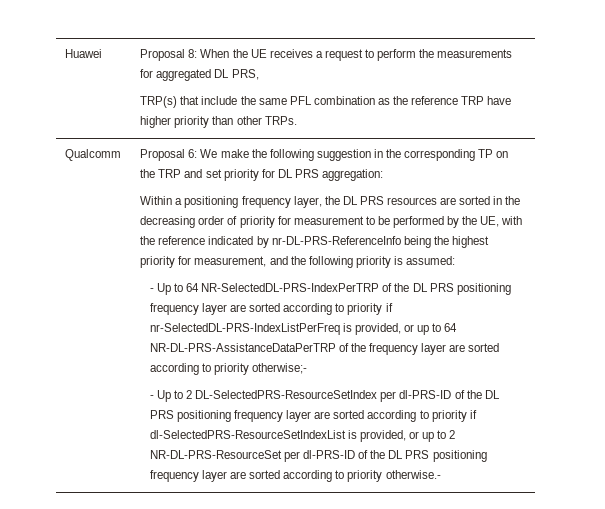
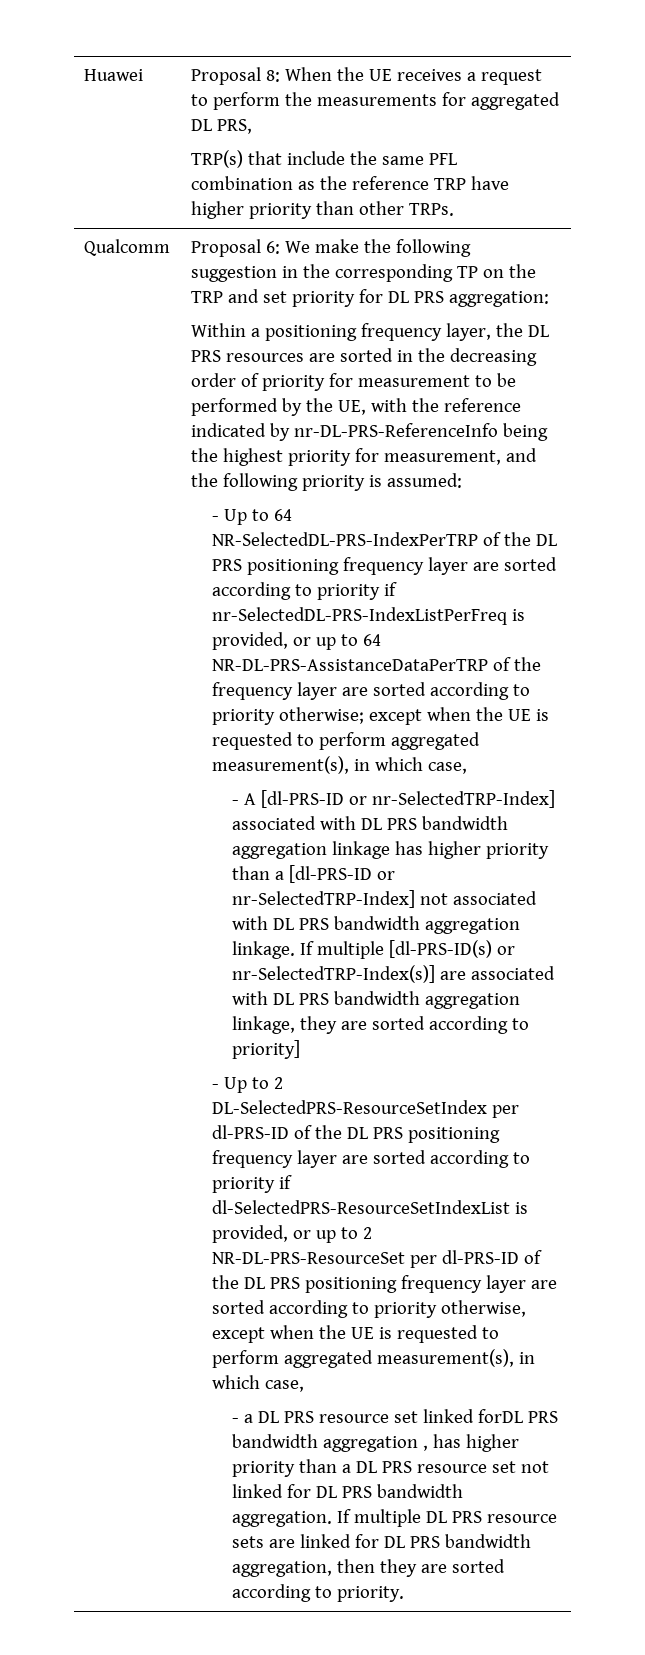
[252,363,308,374] otherwise;- -> [278,707,549,725] [211,732,480,750] [211,756,467,774] [232,790,556,808] [232,816,509,830] [232,841,550,859] [232,865,396,883] [232,890,538,908] [232,916,521,934] [232,940,516,959] [232,965,556,983] [232,991,521,1009] [232,1016,530,1034] [232,1040,301,1059] otherwise; except when the UE is requested to perform aggregated measurement(s), in which case, // - A [dl-PRS-ID or nr-SelectedTRP-Index] associated with DL PRS bandwidth aggregation linkage has higher priority than a [dl-PRS-ID or nr-SelectedTRP-Index] not associated with DL PRS bandwidth aggregation linkage. If multiple [dl-PRS-ID(s) or nr-SelectedTRP-Index(s)] are associated with DL PRS bandwidth aggregation linkage, they are sorted according to priority]
[385,470,441,479] otherwise.- -> [440,1300,526,1317] [211,1325,499,1343] [211,1349,535,1368] [211,1375,304,1392] [232,1409,559,1423] [232,1434,520,1452] [232,1459,550,1477] [232,1484,464,1498] [232,1509,558,1527] [232,1534,532,1548] [232,1559,506,1577] [232,1584,405,1602] otherwise, except when the UE is requested to perform aggregated measurement(s), in which case, // - a DL PRS resource set linked forDL PRS bandwidth aggregation , has higher priority than a DL PRS resource set not linked for DL PRS bandwidth aggregation. If multiple DL PRS resource sets are linked for DL PRS bandwidth aggregation, then they are sorted according to priority.

